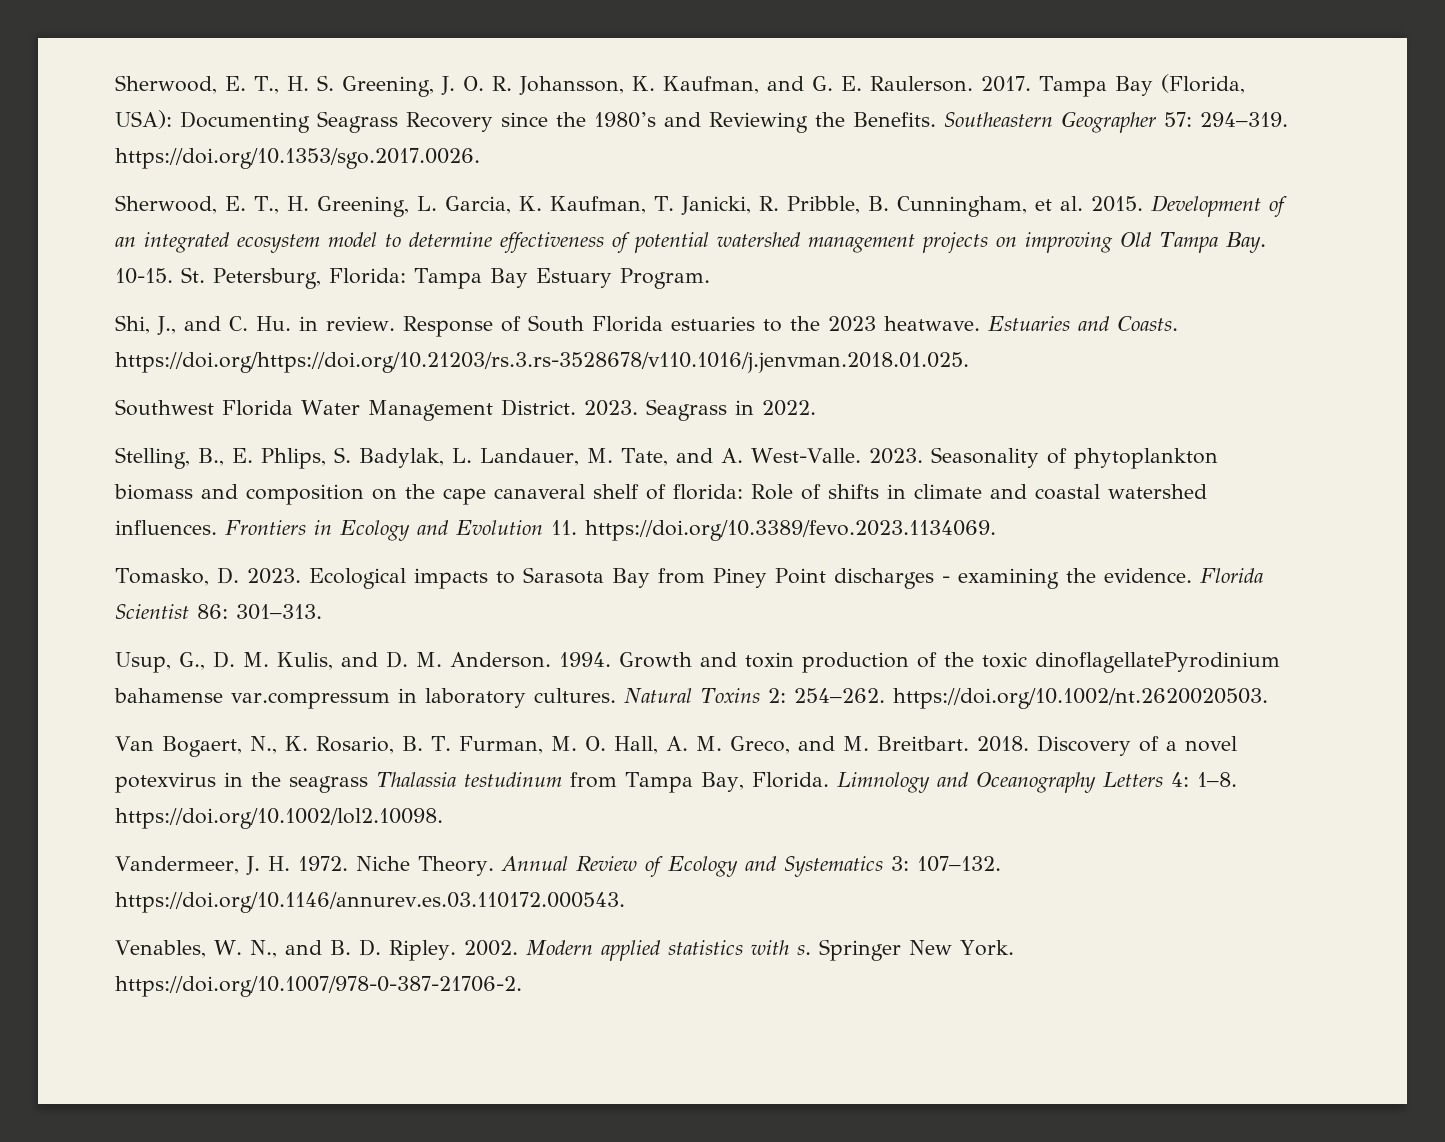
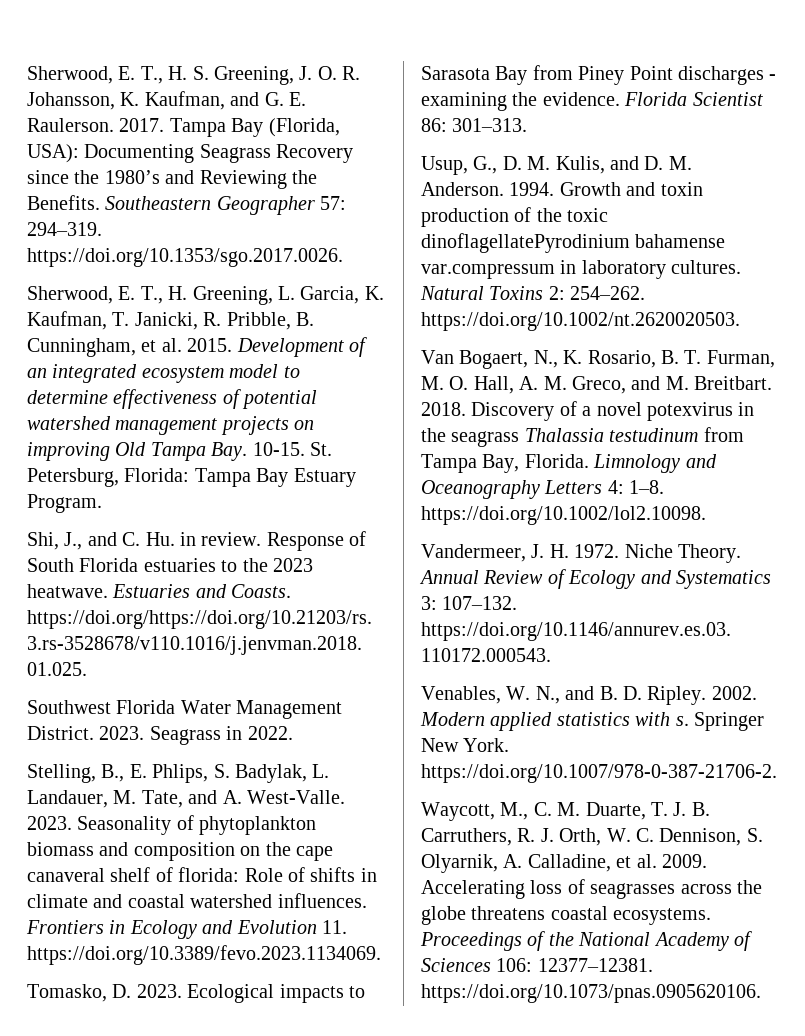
(522, 986) none -> [421,802,710,821] [421,828,763,846] [421,854,707,873] [421,879,762,899] [421,906,712,925] [420,931,752,951] [421,958,653,972] [421,984,761,1003] // Waycott, M., C. M. Duarte, T. J. B. Carruthers, R. J. Orth, W. C. Dennison, S. Olyarnik, A. Calladine, et al. 2009. Accelerating loss of seagrasses across the globe threatens coastal ecosystems. Proceedings of the National Academy of Sciences 106: 12377–12381. https://doi.org/10.1073/pnas.0905620106.

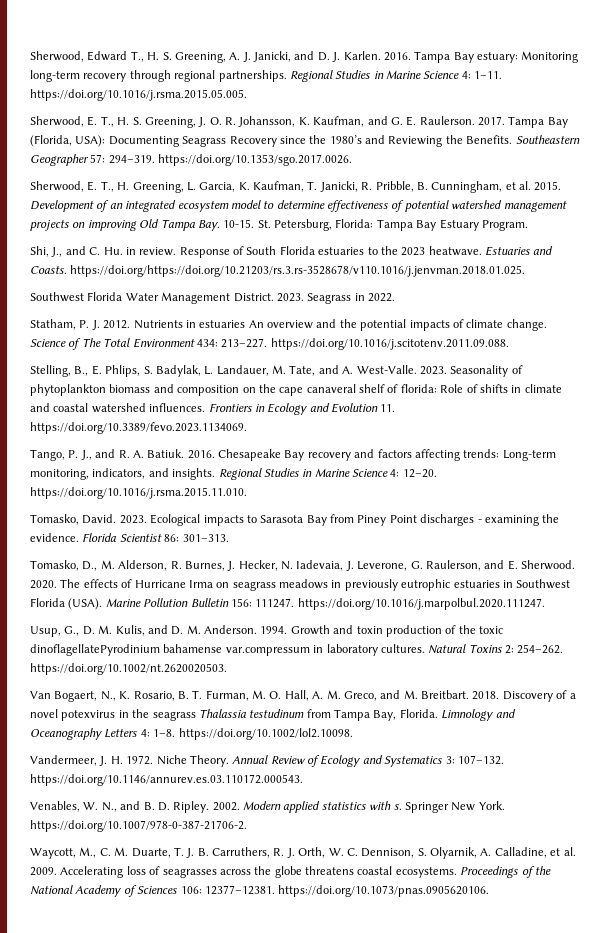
[27,66,113,84] Sherwood, -> [30,51,579,63] [30,70,503,82] [30,89,247,101] [30,116,84,127] Sherwood, Edward T., H. S. Greening, A. J. Janicki, and D. J. Karlen. 2016. Tampa Bay estuary: Monitoring long-term recovery through regional partnerships. Regional Studies in Marine Science 4: 1–11. https://doi.org/10.1016/j.rsma.2015.05.005. // Sherwood,
(293, 733) none -> [30,319,547,331] [30,338,509,350] // Statham, P. J. 2012. Nutrients in estuaries An overview and the potential impacts of climate change. Science of The Total Environment 434: 213–227. https://doi.org/10.1016/j.scitotenv.2011.09.088.
[27,984,132,1002] // Tomasko, D. -> [30,449,556,461] [30,468,437,480] [30,487,247,499] [30,514,117,525] // Tango, P. J., and R. A. Batiuk. 2016. Chesapeake Bay recovery and factors affecting trends: Long-term monitoring, indicators, and insights. Regional Studies in Marine Science 4: 12–20. https://doi.org/10.1016/j.rsma.2015.11.010. // Tomasko, David.
(528, 125) none -> [30,560,575,571] [30,579,571,591] [30,598,545,610] // Tomasko, D., M. Alderson, R. Burnes, J. Hecker, N. Iadevaia, J. Leverone, G. Raulerson, and E. Sherwood. 2020. The effects of Hurricane Irma on seagrass meadows in previously eutrophic estuaries in Southwest Florida (USA). Marine Pollution Bulletin 156: 111247. https://doi.org/10.1016/j.marpolbul.2020.111247.

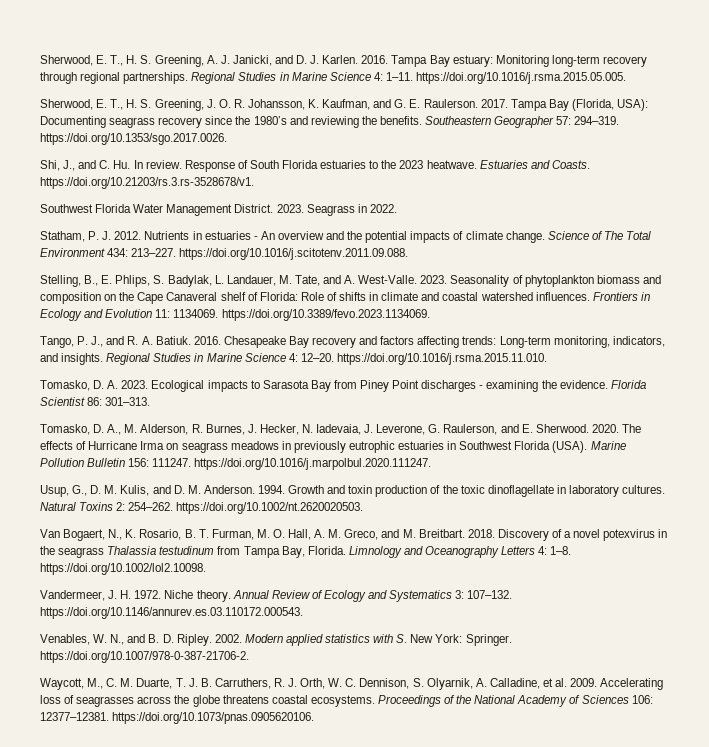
[30,51,128,62] Sherwood, Edward -> [40,55,108,66] Sherwood, E.
[182,136,277,147] Seagrass Recovery -> [109,117,203,128] seagrass recovery
[388,135,513,147] Reviewing the Benefits. -> [310,116,422,128] reviewing the benefits.
[30,181,562,193] [30,200,567,212] [30,219,528,231] // Sherwood, E. T., H. Greening, L. Garcia, K. Kaufman, T. Janicki, R. Pribble, B. Cunningham, et al. 2015. Development of an integrated ecosystem model to determine effectiveness of potential watershed management projects on improving Old Tampa Bay. 10-15. St. Petersburg, Florida: Tampa Bay Estuary Program. -> (227, 139) none
[125,247,136,255] in -> [133,160,143,169] In
[70,265,526,277] https://doi.org/https://doi.org/10.21203/rs.3.rs-3528678/v110.1016/j.jenvman.2018.01.025. -> [40,177,254,189] https://doi.org/10.21203/rs.3.rs-3528678/v1.
(246, 324) none -> [253,236,258,240] -
[279,384,356,396] cape canaveral -> [137,292,218,304] Cape Canaveral
[400,384,437,393] florida: -> [259,292,298,301] Florida:
[380,404,396,412] 11. -> [155,309,219,318] 11: 1134069.
[82,514,117,524] David. -> [93,380,119,389] D. A.
[82,561,98,571] D., -> [93,424,122,435] D. A.,
[30,644,310,656] dinoflagellatePyrodinium bahamense var.compressum -> [487,485,554,497] dinoflagellate
[189,755,229,767] Theory. -> [196,590,231,602] theory.
[393,801,505,813] s. Springer New York. -> [396,634,512,646] S. New York: Springer.

